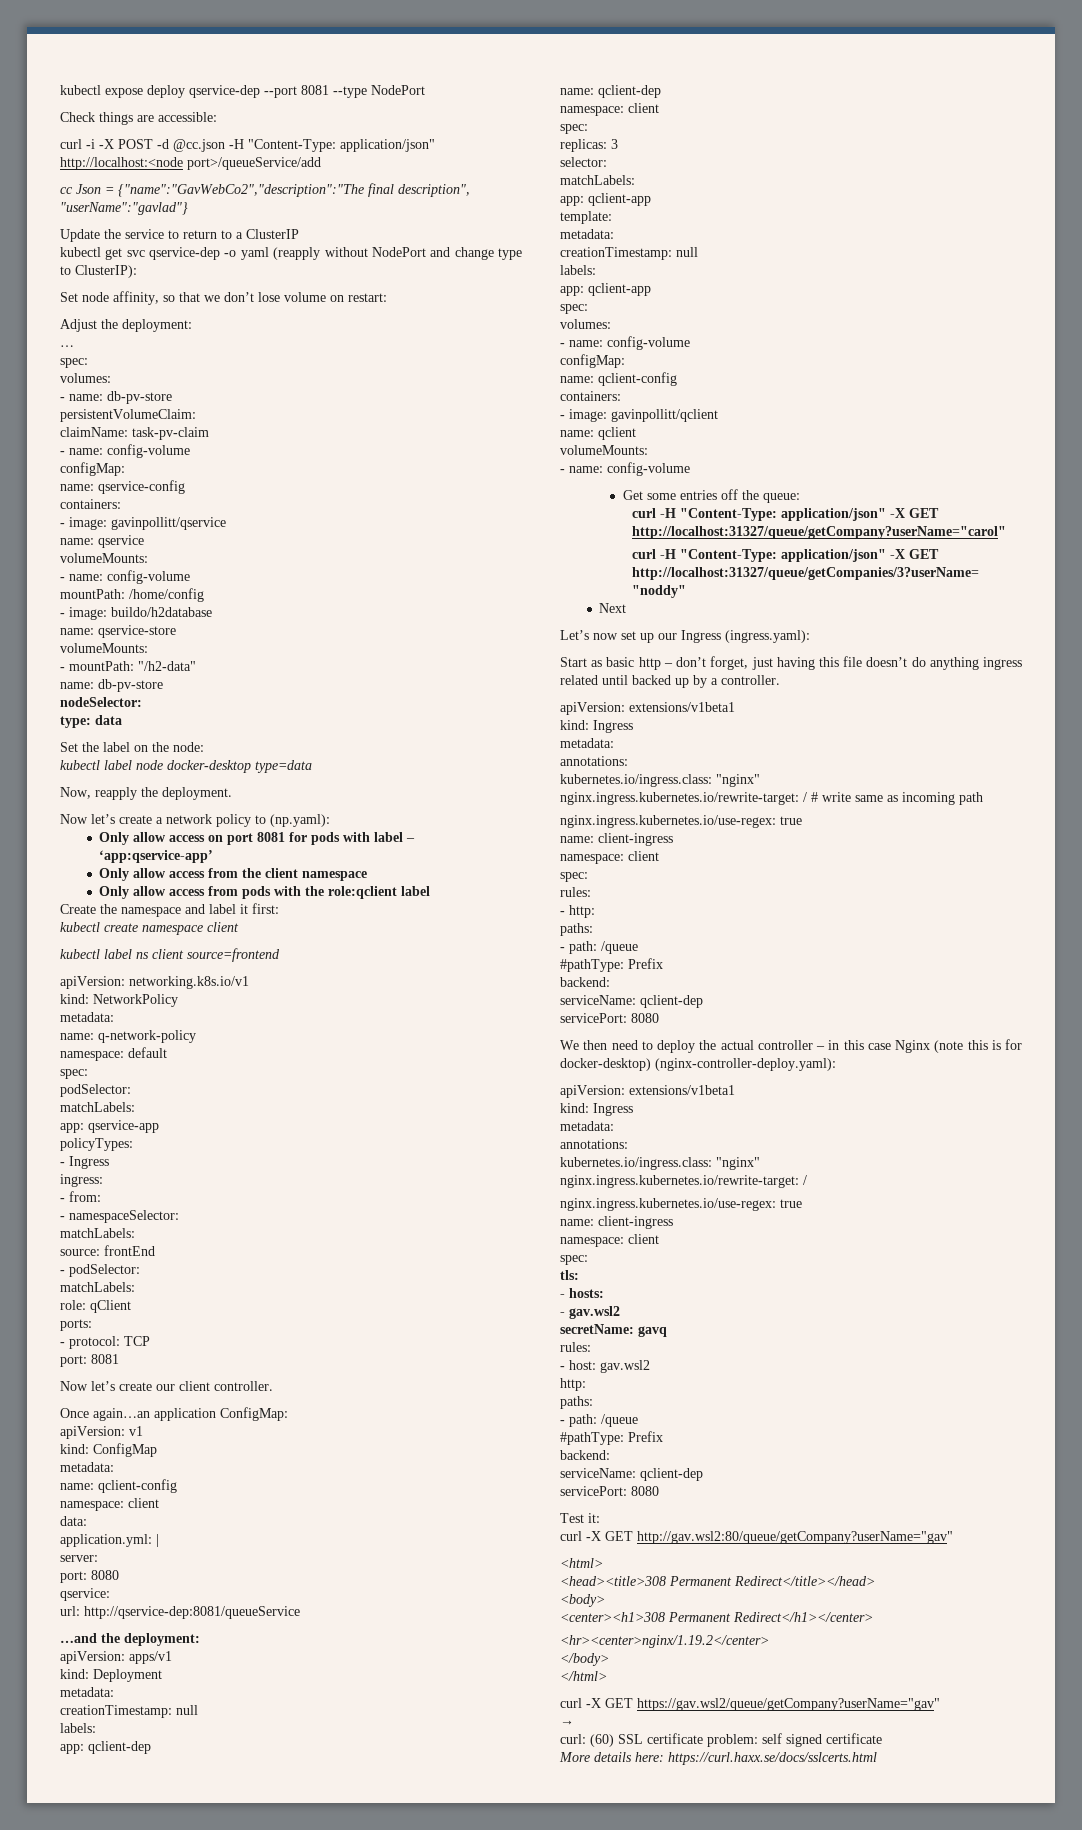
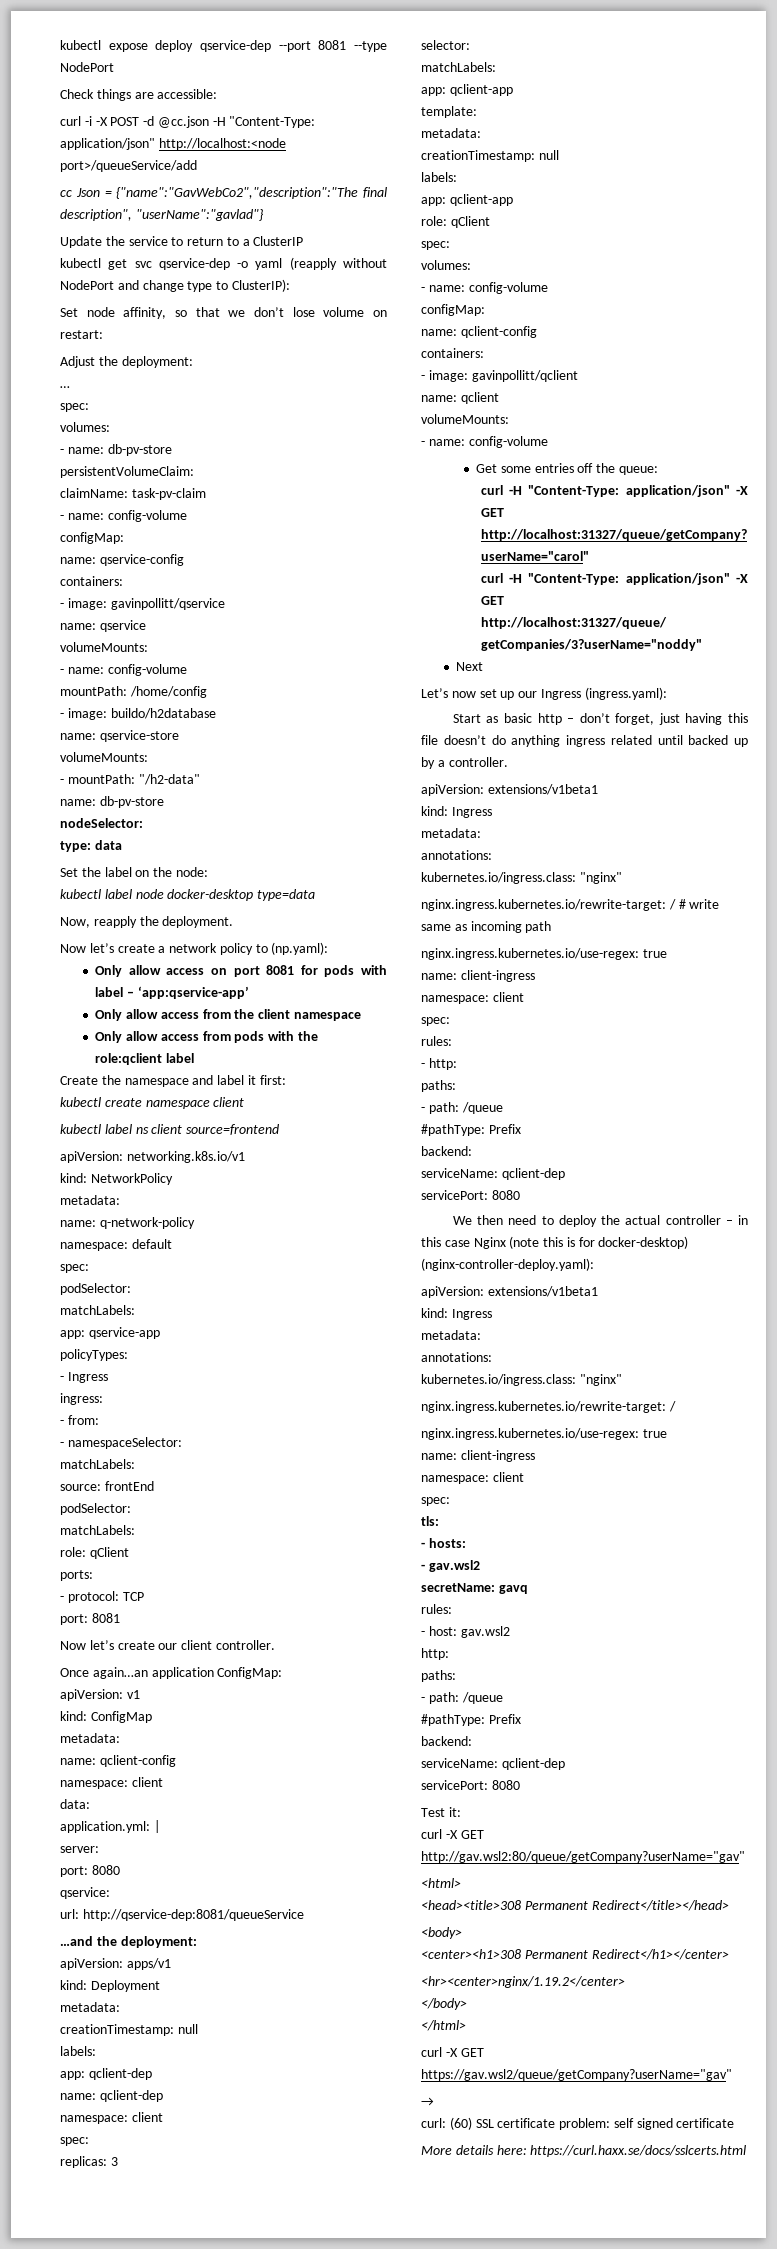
[60,1270,65,1274] - -> (154, 1486) none
(651, 289) none -> [421,216,490,228] // role: qClient

